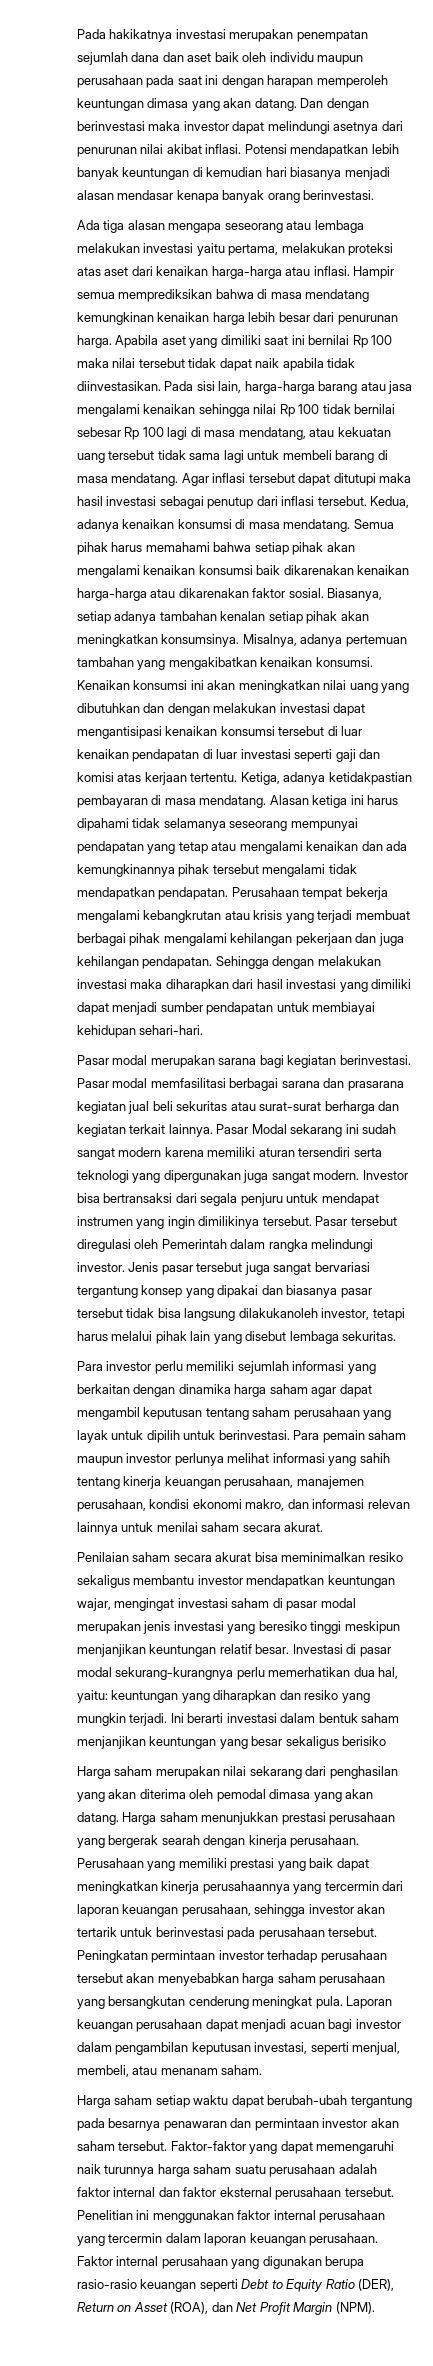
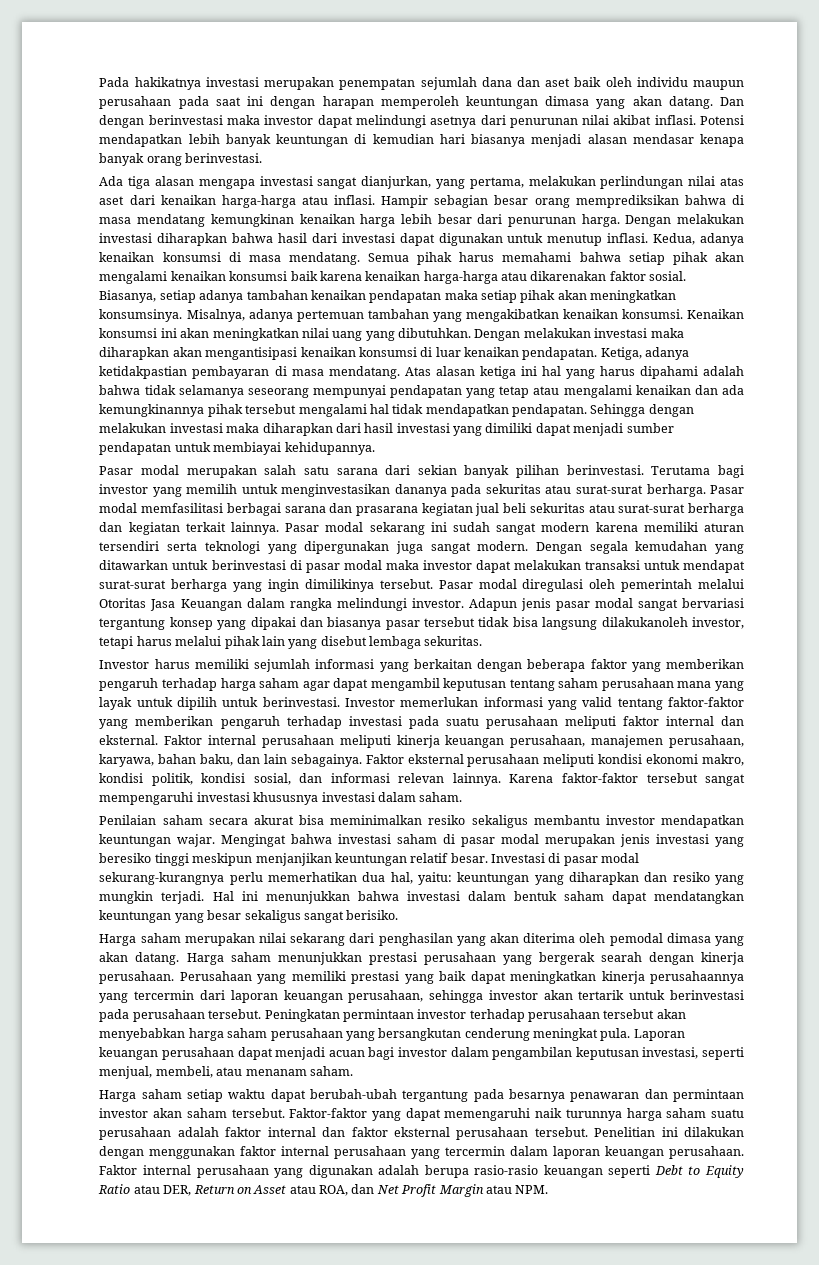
[224,220,364,233] [76,243,394,256] seseorang atau lembaga melakukan investasi yaitu pertama, melakukan proteksi -> [259,176,716,189] investasi sangat dianjurkan, yang pertama, melakukan perlindungan nilai
[76,292,115,299] semua -> [434,195,570,208] sebagian besar orang
[115,335,393,348] [76,358,356,371] [76,381,413,394] [76,404,396,417] [76,427,391,440] [76,450,388,463] [76,473,412,486] [76,496,367,509] Apabila aset yang dimiliki saat ini bernilai Rp 100 maka nilai tersebut tidak dapat naik apabila tidak diinvestasikan. Pada sisi lain, harga-harga barang atau jasa mengalami kenaikan sehingga nilai Rp 100 tidak bernilai sebesar Rp 100 lagi di masa mendatang, atau kekuatan uang tersebut tidak sama lagi untuk membeli barang di masa mendatang. Agar inflasi tersebut dapat ditutupi maka hasil investasi sebagai penutup dari inflasi tersebut. -> [625,214,744,227] [99,233,649,246] Dengan melakukan investasi diharapkan bahwa hasil dari investasi dapat digunakan untuk menutup inflasi.
[283,565,354,575] dikarenakan -> [319,271,362,281] karena
[220,611,266,621] kenalan -> [310,290,478,303] kenaikan pendapatan maka
[76,703,366,716] dibutuhkan dan dengan melakukan investasi dapat -> [398,328,684,341] [99,347,202,360] dibutuhkan. Dengan melakukan investasi maka diharapkan akan
[278,726,325,736] tersebut -> (417, 352) none
[132,749,381,762] [76,772,238,785] pendapatan di luar investasi seperti gaji dan komisi atas kerjaan tertentu. -> [522,347,598,360] pendapatan.
[269,795,399,808] [76,818,129,831] Alasan ketiga ini harus dipahami -> [404,366,745,379] [99,385,141,395] Atas alasan ketiga ini hal yang harus dipahami adalah bahwa
(326, 870) none -> [369,404,389,414] hal
[231,887,388,900] [76,910,410,923] [76,933,404,946] [76,956,213,969] Perusahaan tempat bekerja mengalami kebangkrutan atau krisis yang terjadi membuat berbagai pihak mengalami kehilangan pekerjaan dan juga kehilangan pendapatan. -> (588, 410) none
[76,1025,204,1038] kehidupan sehari-hari. -> [284,442,375,455] kehidupannya.
[218,1055,411,1068] sarana bagi kegiatan berinvestasi. -> [264,465,744,478] [99,484,706,497] salah satu sarana dari sekian banyak pilihan berinvestasi. Terutama bagi investor yang memilih untuk menginvestasikan dananya pada sekuritas atau surat-surat berharga.
[251,1124,287,1134] Modal -> [325,522,364,532] modal
[362,1170,408,1180] [76,1193,379,1206] [76,1216,133,1226] Investor bisa bertransaksi dari segala penjuru untuk mendapat instrumen -> [535,541,745,554] [99,560,745,573] [99,579,228,592] Dengan segala kemudahan yang ditawarkan untuk berinvestasi di pasar modal maka investor dapat melakukan transaksi untuk mendapat surat-surat berharga
[350,1216,397,1226] tersebut -> [478,579,517,589] modal
[161,1239,374,1252] [76,1262,270,1275] Pemerintah dalam rangka melindungi investor. Jenis pasar tersebut juga -> [621,579,744,592] [99,598,633,611] pemerintah melalui Otoritas Jasa Keuangan dalam rangka melindungi investor. Adapun jenis pasar modal
[76,1361,183,1374] Para investor perlu -> [99,659,190,669] Investor harus
[178,1384,231,1394] dinamika -> [527,659,744,672] [99,678,217,691] beberapa faktor yang memberikan pengaruh terhadap
(360, 1413) none -> [677,681,712,688] mana
[293,1430,407,1443] [76,1453,390,1466] [76,1477,120,1489] Para pemain saham maupun investor perlunya melihat informasi yang sahih tentang -> [345,697,744,710] [99,716,745,729] [99,735,391,748] Investor memerlukan informasi yang valid tentang faktor-faktor yang memberikan pengaruh terhadap investasi pada suatu perusahaan meliputi faktor internal dan eksternal. Faktor internal perusahaan meliputi
[149,1499,410,1511] [76,1522,324,1535] kondisi ekonomi makro, dan informasi relevan lainnya untuk menilai saham secara akurat. -> [99,754,744,767] [99,773,745,786] [99,792,463,805] karyawa, bahan baku, dan lain sebagainya. Faktor eksternal perusahaan meliputi kondisi ekonomi makro, kondisi politik, kondisi sosial, dan informasi relevan lainnya. Karena faktor-faktor tersebut sangat mempengaruhi investasi khususnya investasi dalam saham.
[76,1598,175,1611] wajar, mengingat -> [177,834,333,847] wajar. Mengingat bahwa
[170,1713,224,1723] Ini berarti -> [212,891,399,904] Hal ini menunjukkan bahwa
[76,1736,146,1749] menjanjikan -> [611,891,744,904] dapat mendatangkan
[342,1736,387,1746] berisiko -> [303,910,399,923] sangat berisiko.
(150, 2215) none -> [683,1127,744,1137] [99,1146,145,1159] dilakukan dengan
(322, 2262) none -> [378,1165,420,1175] adalah
[358,2279,395,2291] (DER), -> [133,1185,192,1196] atau DER,
[170,2302,209,2314] (ROA), -> [289,1185,349,1196] atau ROA,
[335,2302,375,2314] (NPM). -> [485,1185,549,1194] atau NPM.

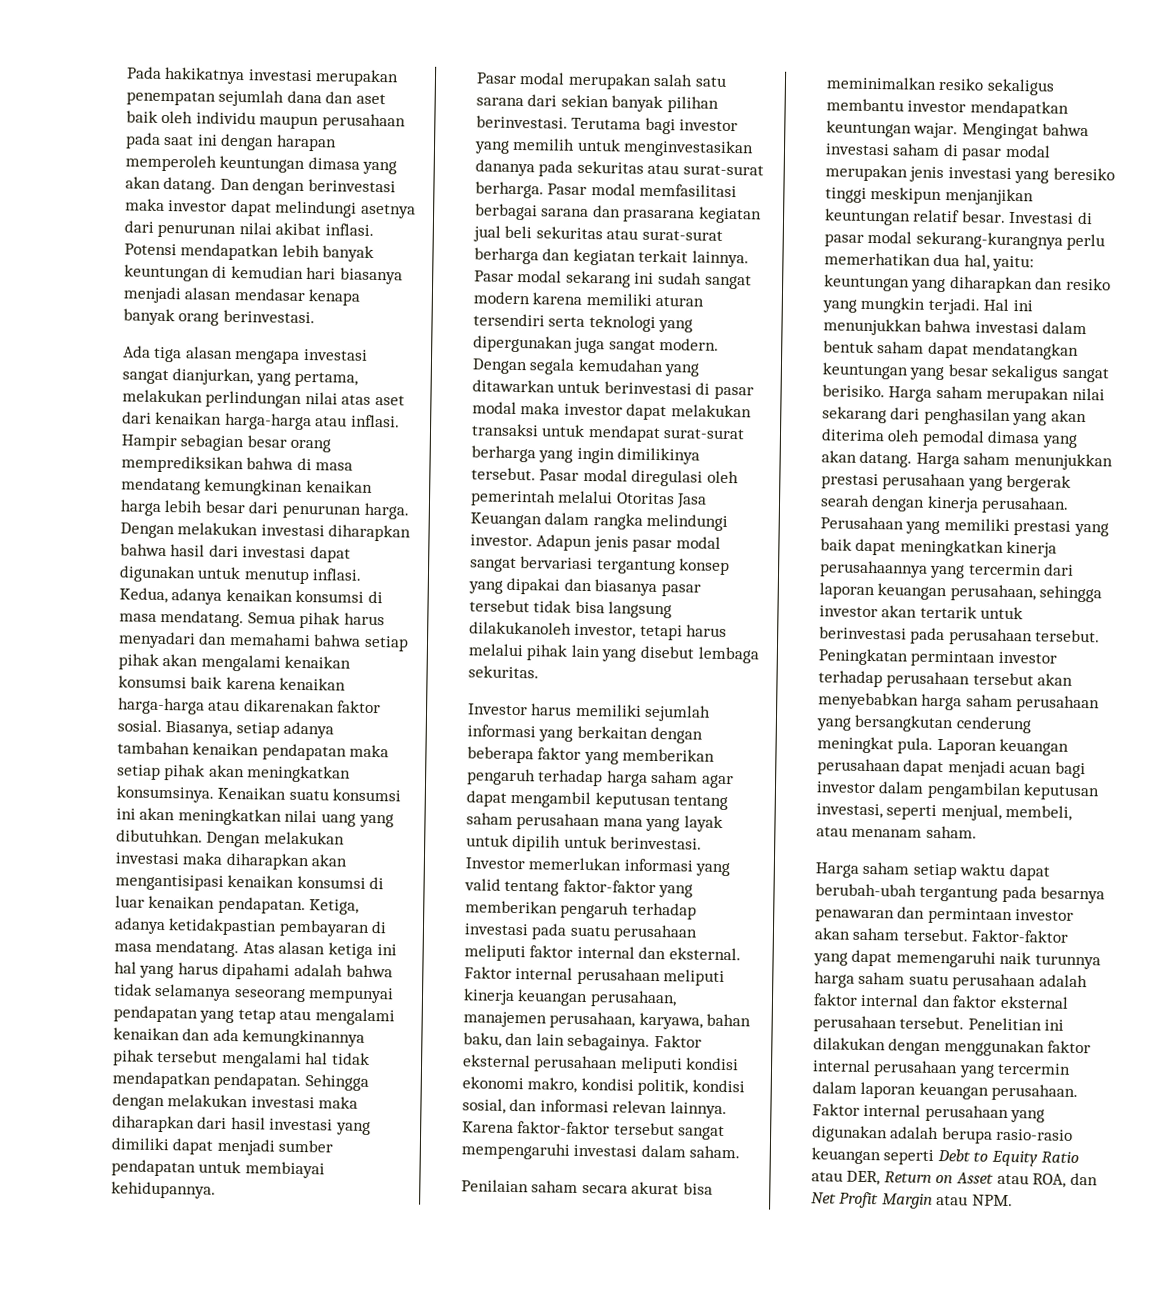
(495, 257) none -> [117,631,228,649] menyadari dan
[186,309,745,322] Misalnya, adanya pertemuan tambahan yang mengakibatkan kenaikan konsumsi. Kenaikan -> [217,786,329,801] Kenaikan suatu
[253,792,375,805] khususnya investasi -> (638, 1150) none
(399, 915) // -> (885, 391) none

